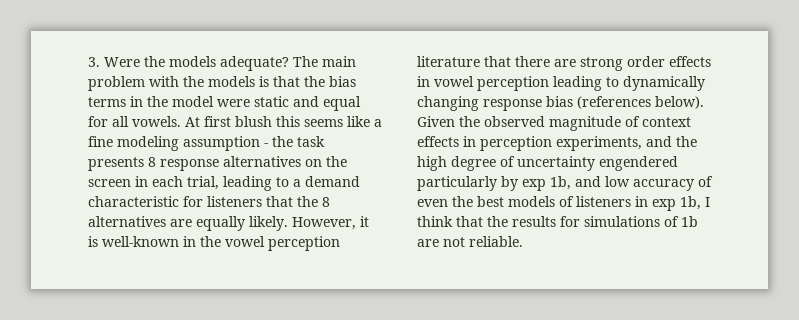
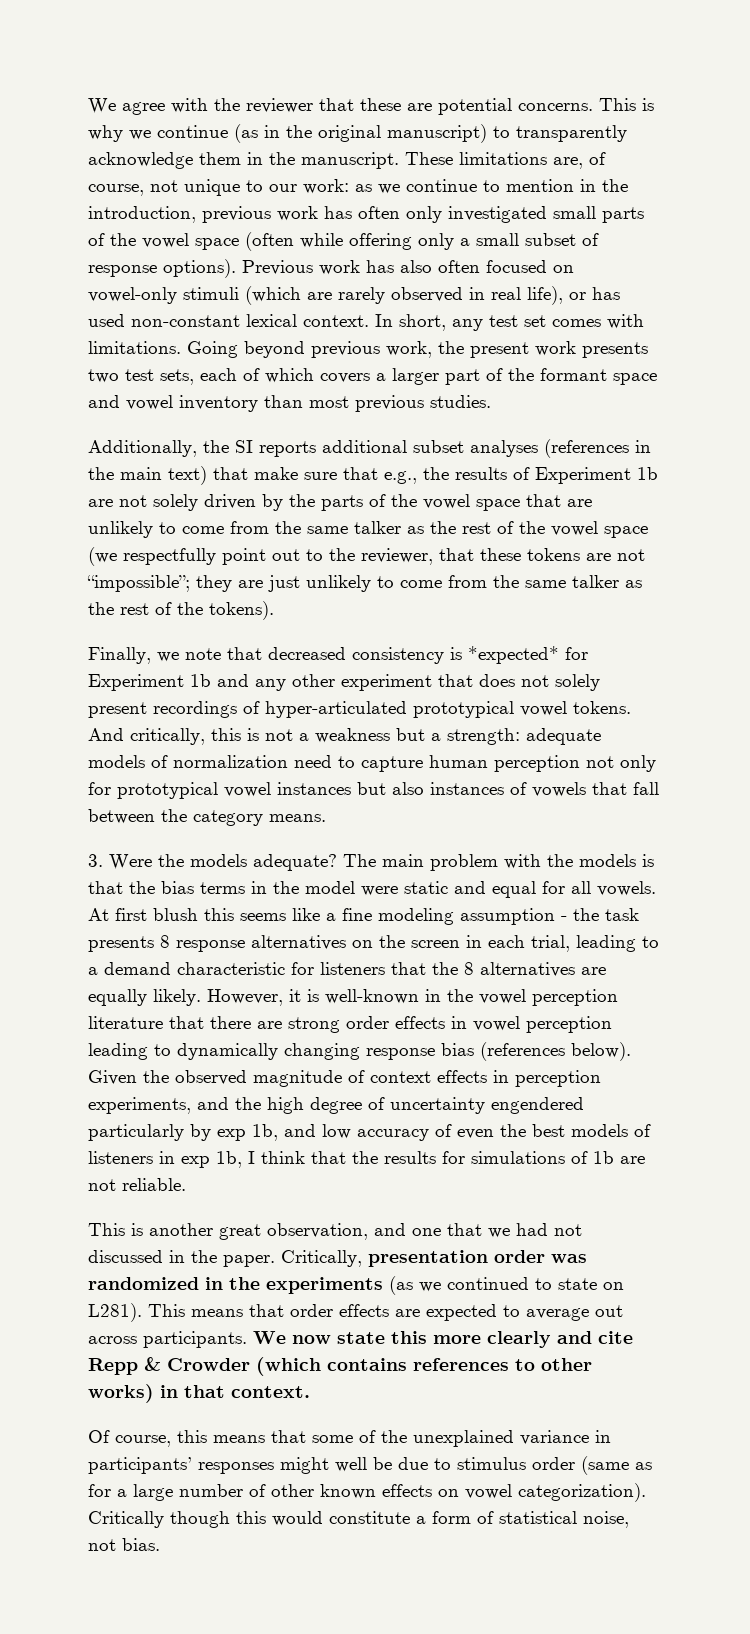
(88, 62) none -> [88,98,654,115] [88,124,627,143] [88,152,606,169] [88,179,628,196] [88,206,644,223] [88,232,599,251] [88,259,574,278] [88,286,620,305] [88,314,644,331] [88,341,648,358] [88,368,657,385] [88,395,491,412] [88,439,651,458] [88,466,658,485] [88,494,592,511] [88,521,648,538] [88,547,645,566] [87,575,642,592] [88,601,274,620] [88,646,588,664] [88,674,600,691] [88,701,631,718] [88,728,601,745] [88,755,656,772] [88,782,659,799] [88,809,326,826] We agree with the reviewer that these are potential concerns. This is why we continue (as in the original manuscript) to transparently acknowledge them in the manuscript. These limitations are, of course, not unique to our work: as we continue to mention in the introduction, previous work has often only investigated small parts of the vowel space (often while offering only a small subset of response options). Previous work has also often focused on vowel-only stimuli (which are rarely observed in real life), or has used non-constant lexical context. In short, any test set comes with limitations. Going beyond previous work, the present work presents two test sets, each of which covers a larger part of the formant space and vowel inventory than most previous studies. // Additionally, the SI reports additional subset analyses (references in the main text) that make sure that e.g., the results of Experiment 1b are not solely driven by the parts of the vowel space that are unlikely to come from the same talker as the rest of the vowel space (we respectfully point out to the reviewer, that these tokens are not “impossible”; they are just unlikely to come from the same talker as the rest of the tokens). // Finally, we note that decreased consistency is *expected* for Experiment 1b and any other experiment that does not solely present recordings of hyper-articulated prototypical vowel tokens. And critically, this is not a weakness but a strength: adequate models of normalization need to capture human perception not only for prototypical vowel instances but also instances of vowels that fall between the category means. //
(523, 241) none -> [88,1223,582,1240] [88,1250,587,1267] [88,1276,624,1295] [88,1303,623,1322] [88,1331,633,1348] [88,1357,592,1376] [88,1384,310,1403] [88,1430,611,1447] [88,1456,652,1475] [88,1483,646,1502] [88,1511,629,1528] [88,1538,160,1551] // This is another great observation, and one that we had not discussed in the paper. Critically, presentation order was randomized in the experiments (as we continued to state on L281). This means that order effects are expected to average out across participants. We now state this more clearly and cite Repp & Crowder (which contains references to other works) in that context. // Of course, this means that some of the unexplained variance in participants’ responses might well be due to stimulus order (same as for a large number of other known effects on vowel categorization). Critically though this would constitute a form of statistical noise, not bias.

